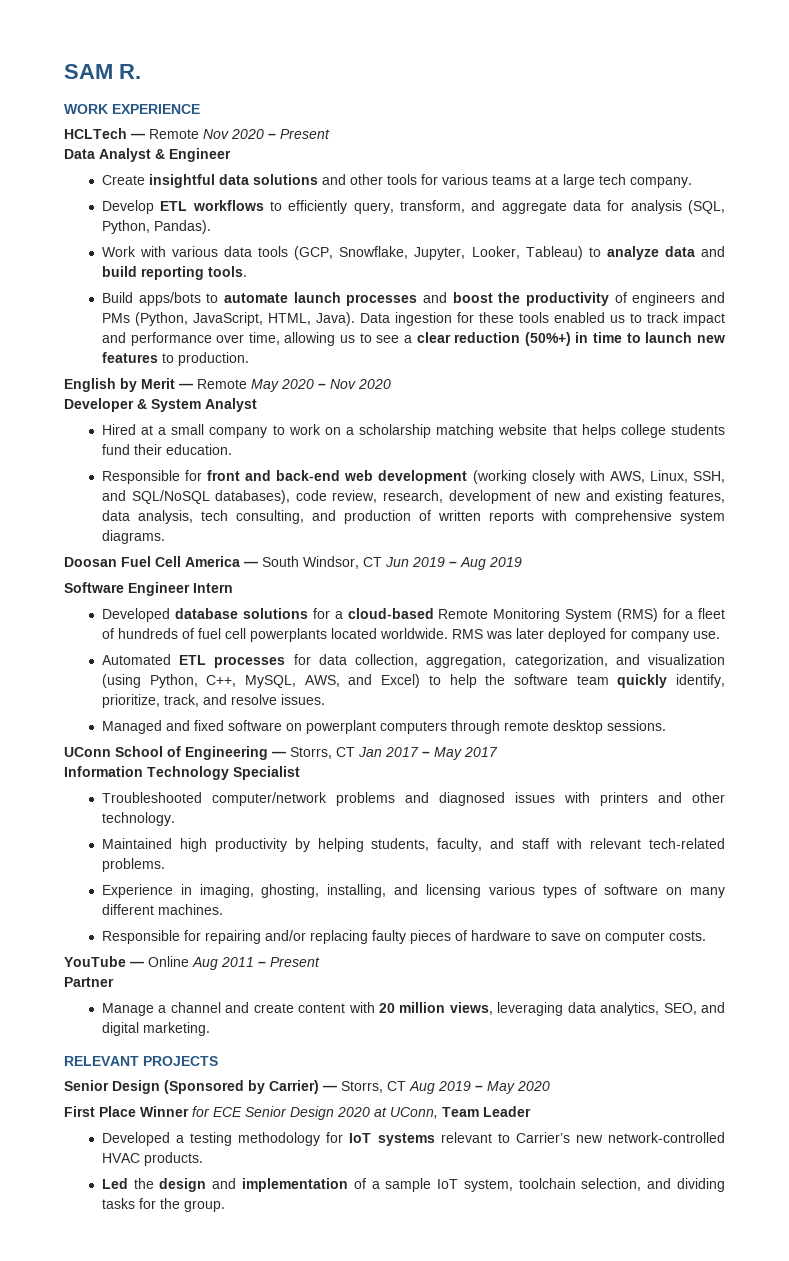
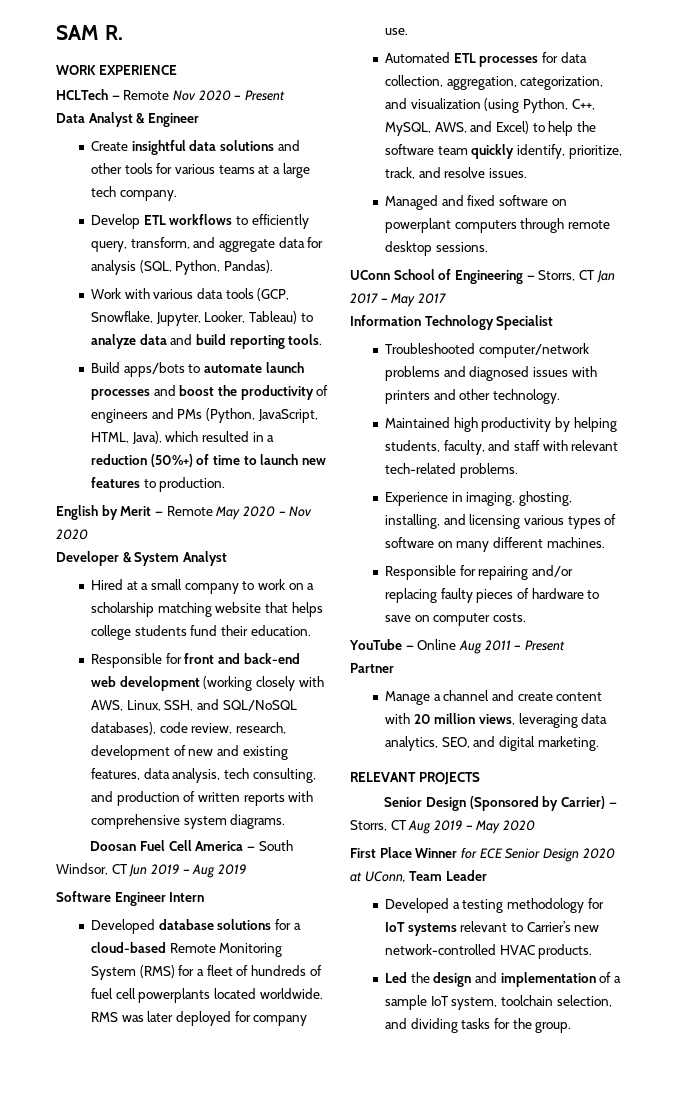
[315,312,725,326] [101,332,451,346] Java). Data ingestion for these tools enabled us to track impact and performance over time, allowing us to see a clear -> [131,431,275,444] Java), which resulted in a
[575,332,589,343] in -> [196,454,210,465] of

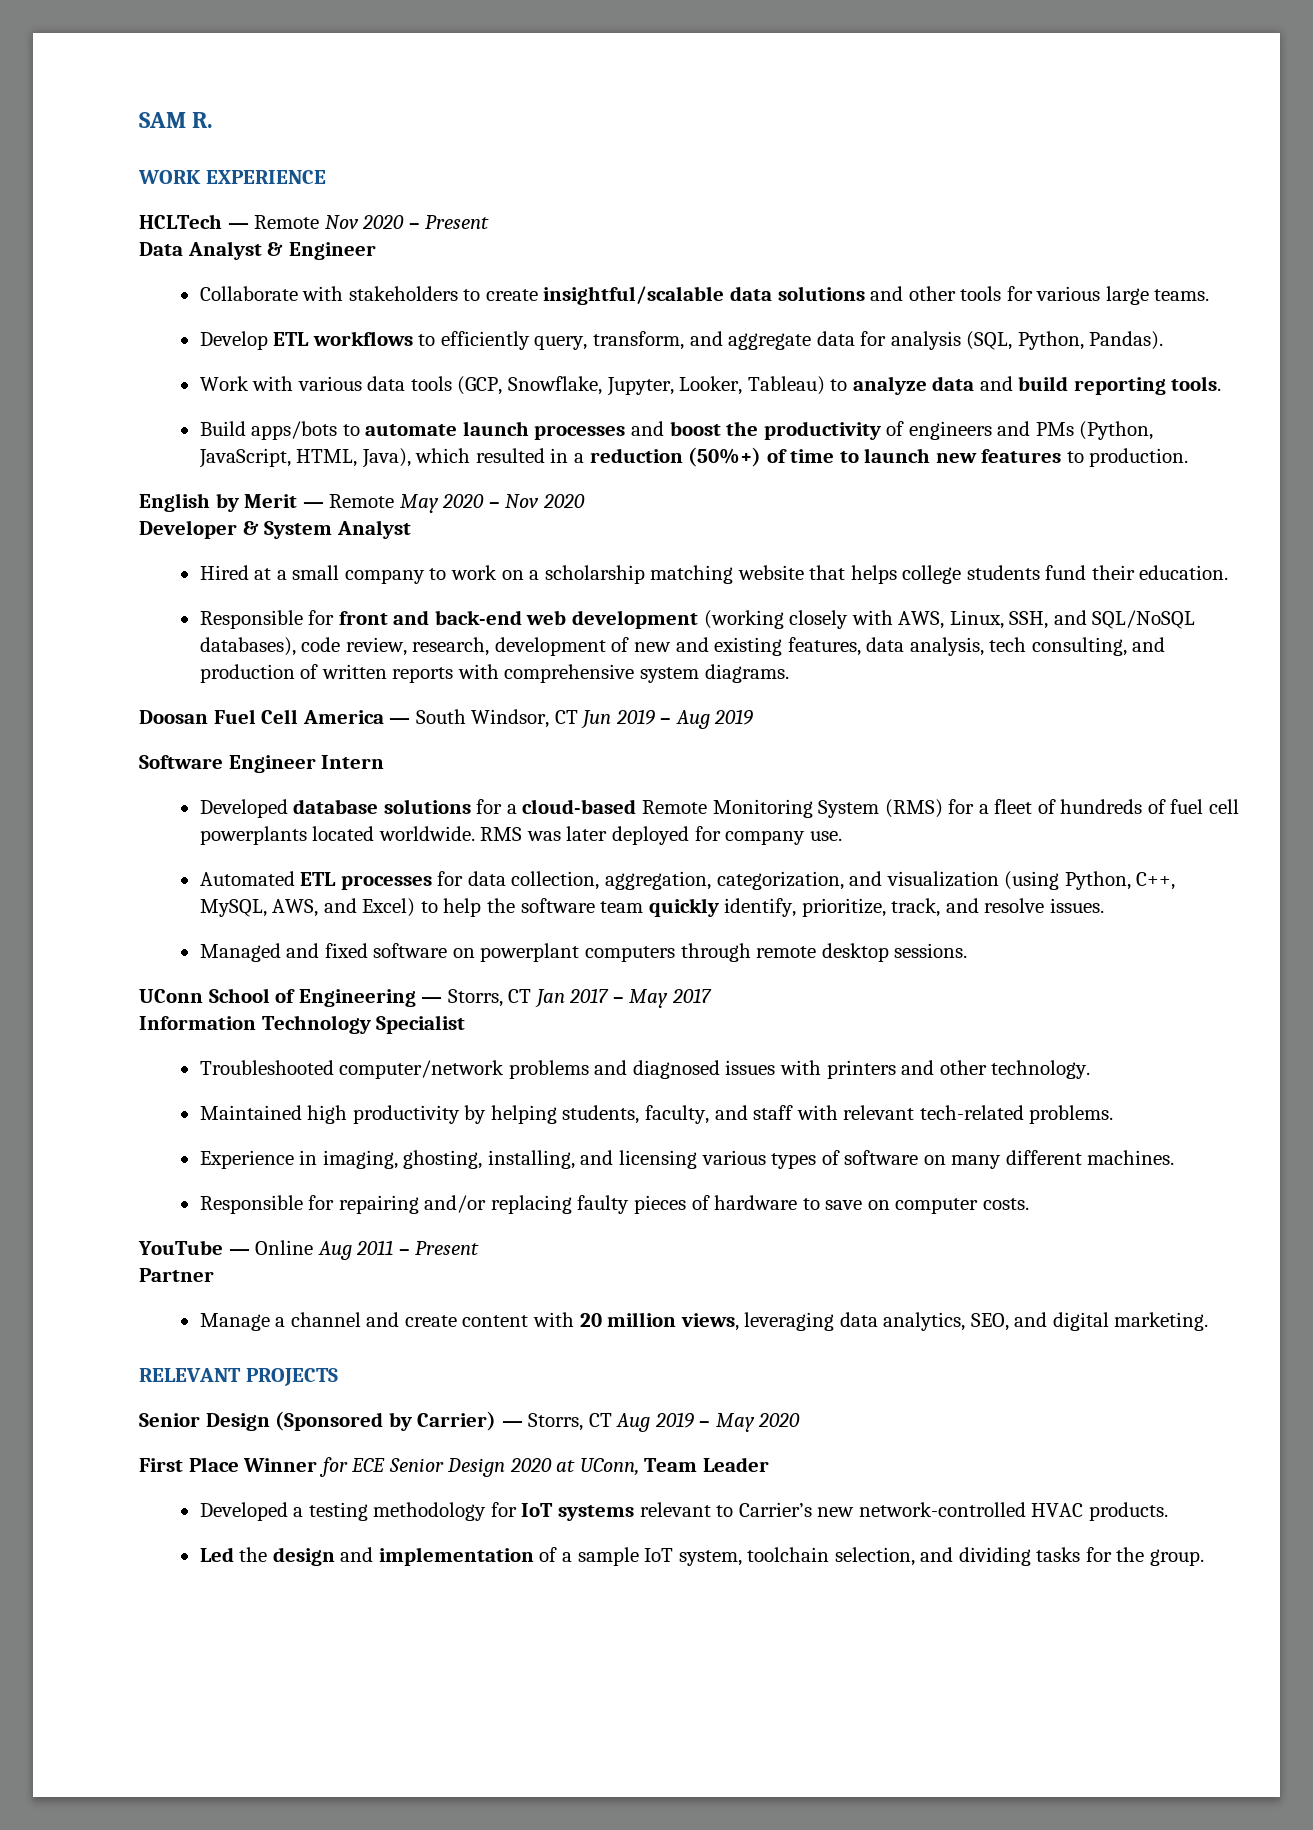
[91,140,186,155] Create insightful -> [199,286,725,305] Collaborate with stakeholders to create insightful/scalable
[218,163,310,178] [91,186,177,201] teams at a large tech company. -> [1105,286,1210,305] large teams.

